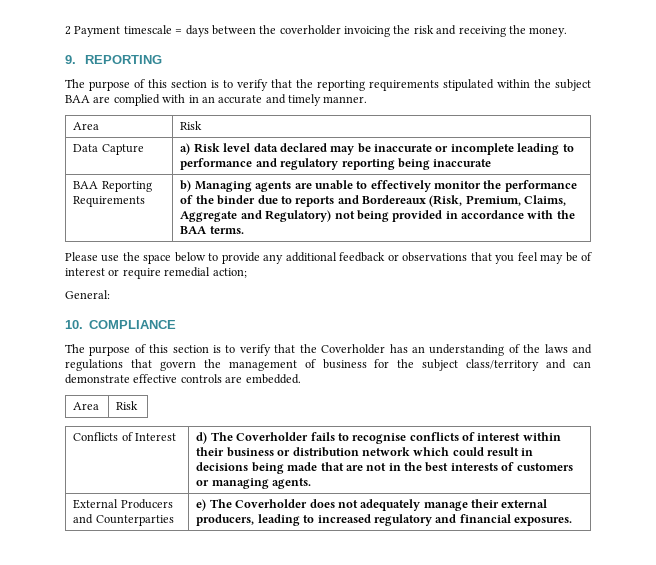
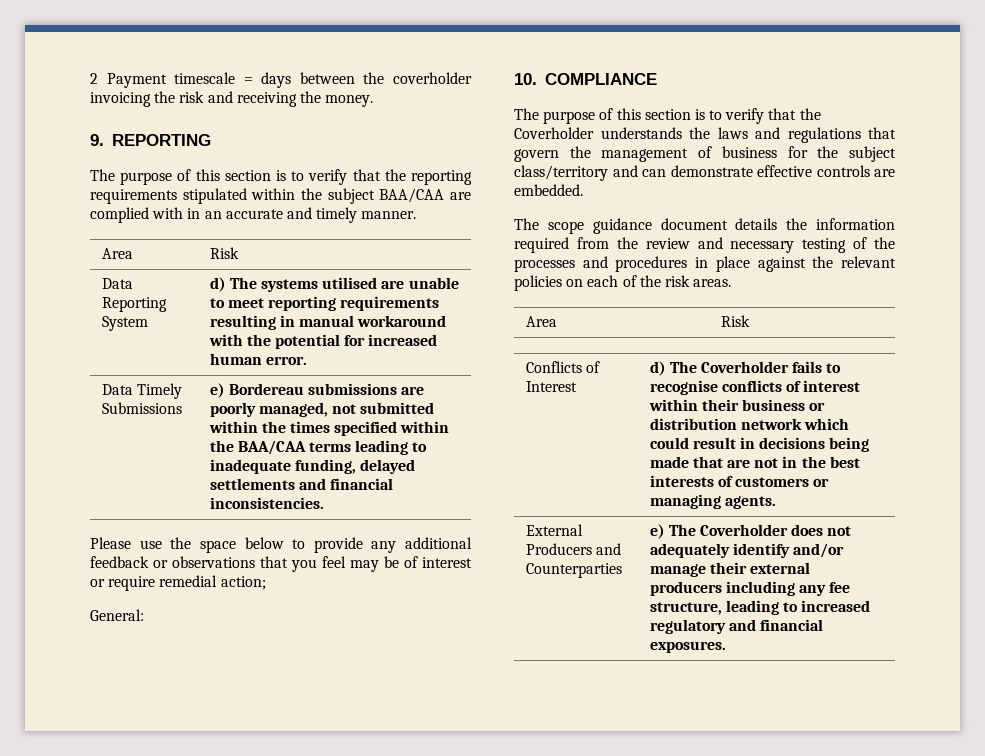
[65,95,90,103] BAA -> [379,188,445,203] BAA/CAA
[101,144,144,155] [180,143,574,155] [180,158,492,170] [73,181,152,192] [73,196,146,207] [180,180,577,192] [180,195,567,207] [180,210,575,222] [180,226,244,234] Capture | a) Risk level data declared may be inaccurate or incomplete leading to performance and regulatory reporting being inaccurate // BAA Reporting Requirements | b) Managing agents are unable to effectively monitor the performance of the binder due to reports and Bordereaux (Risk, Premium, Claims, Aggregate and Regulatory) not being provided in accordance with the BAA terms. -> [101,297,167,312] [101,316,148,331] [209,277,459,292] [209,296,440,311] [209,315,447,330] [208,334,438,349] [209,353,307,365] [101,383,182,399] [101,402,182,414] [209,383,425,398] [209,402,435,417] [208,421,450,436] [209,440,428,455] [209,459,415,474] [209,478,393,490] [209,497,324,509] Reporting System | d) The systems utilised are unable to meet reporting requirements resulting in manual workaround with the potential for increased human error. // Data Timely Submissions | e) Bordereau submissions are poorly managed, not submitted within the times specified within the BAA/CAA terms leading to inadequate funding, delayed settlements and financial inconsistencies.
[389,344,520,356] has an understanding of -> [600,127,682,139] understands
(301, 379) none -> [514,218,895,234] [514,237,895,253] [514,256,896,272] [514,275,732,291] // The scope guidance document details the information required from the review and necessary testing of the processes and procedures in place against the relevant policies on each of the risk areas.
(421, 505) none -> [732,543,844,558] identify and/or
[196,514,255,526] producers, -> [649,581,851,596] [649,602,722,615] producers including any fee structure,

